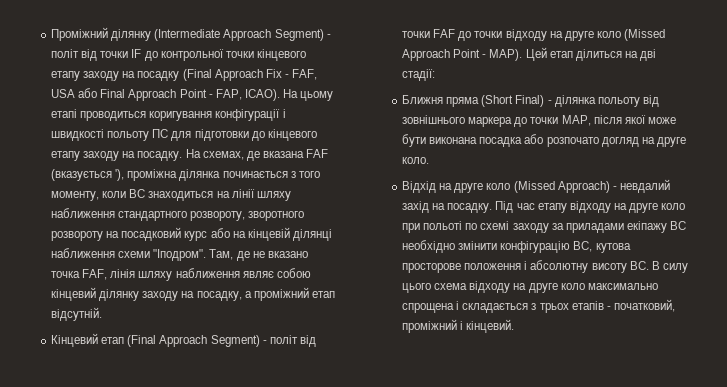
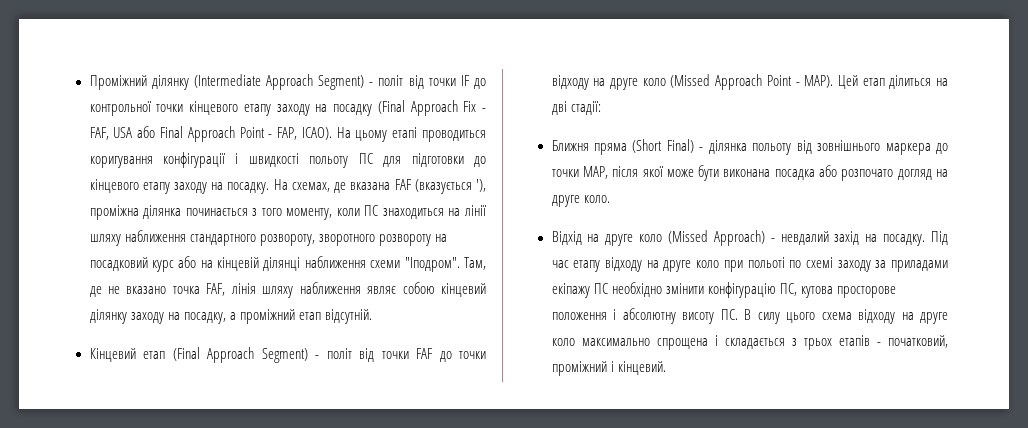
[129,189,146,198] ВС -> [364,205,379,216] ПС
[670,221,687,230] ВС -> [593,283,608,294] ПС
[573,241,593,252] ВС, -> [779,283,797,296] ПС,
[629,261,649,270] ВС. -> [720,309,738,320] ПС.

